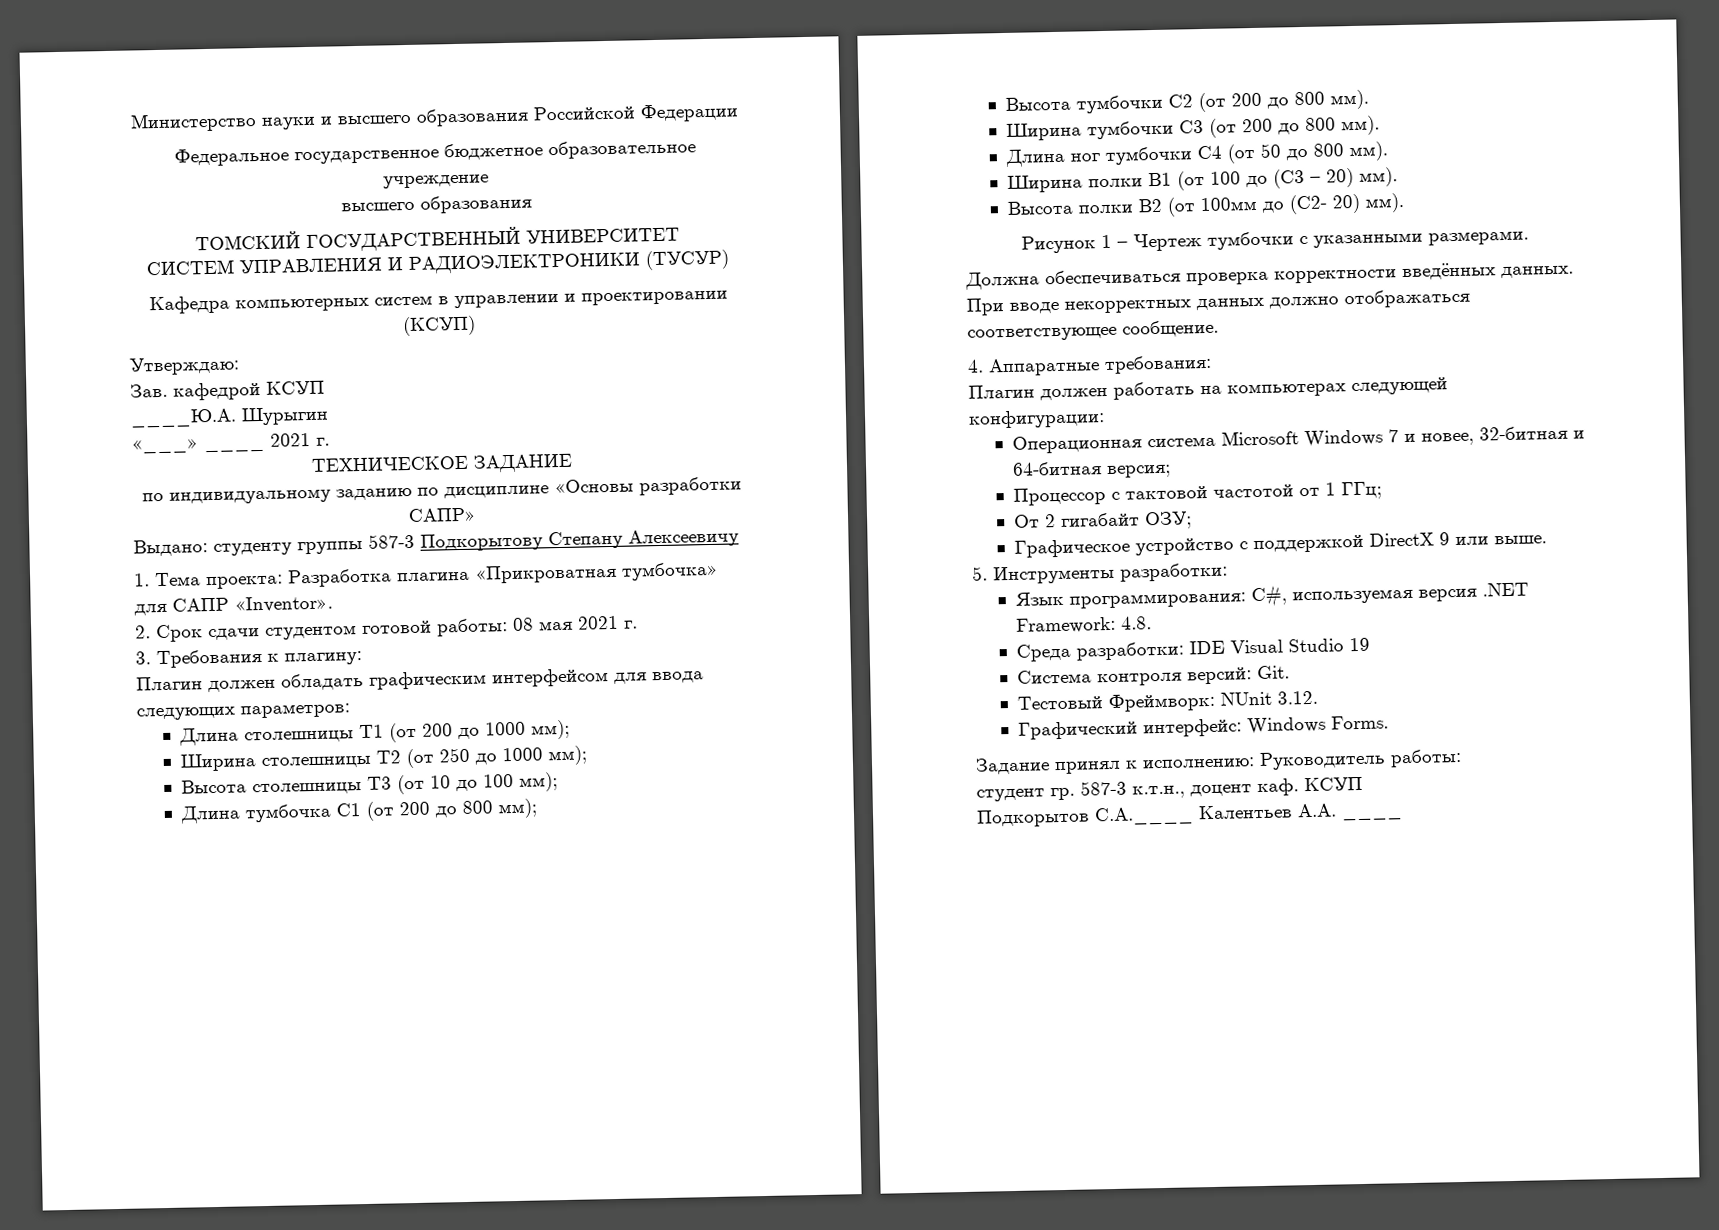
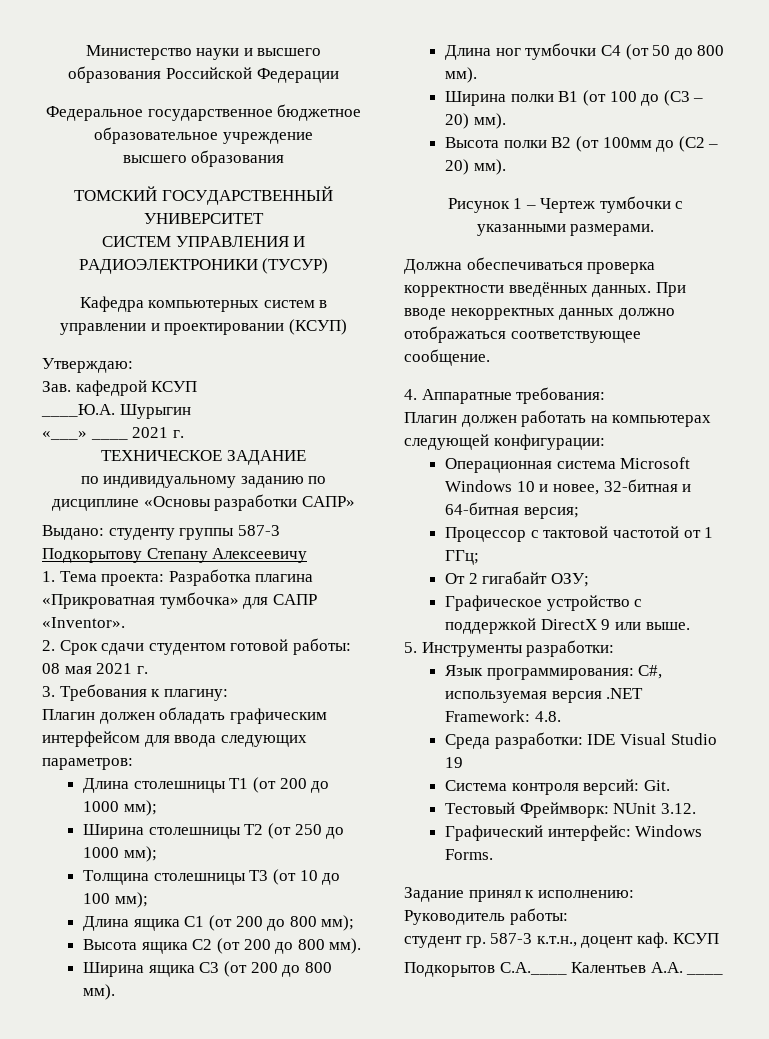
[181,779,248,794] Высота -> [83,870,150,885] Толщина
[245,803,333,823] тумбочка -> [133,919,180,931] ящика
[1076,94,1164,114] тумбочки -> [141,942,188,954] ящика
[1087,120,1175,140] тумбочки -> [148,965,195,977] ящика
[1289,194,1329,215] (C2- -> [678,136,719,152] (C2 –
[1388,429,1400,443] 7 -> [516,481,535,492] 10

